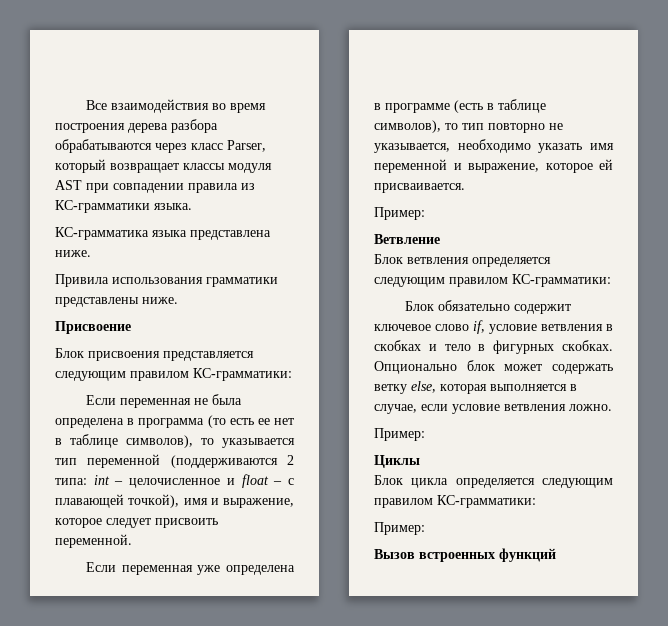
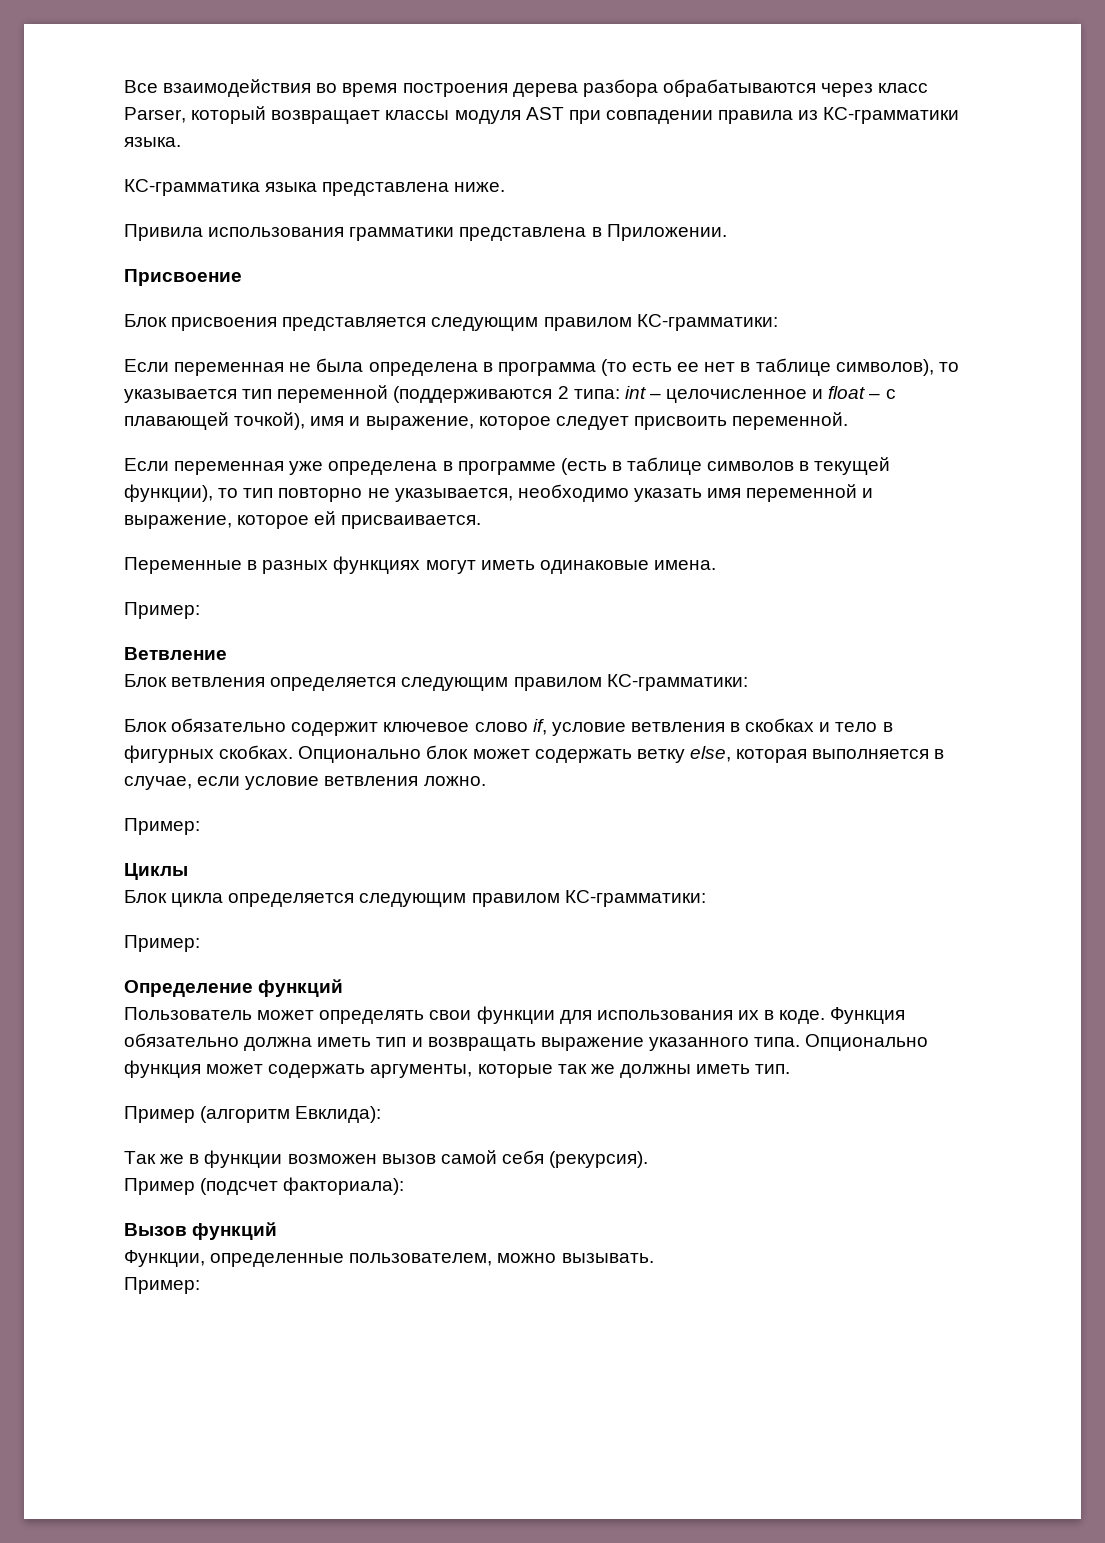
[55,297,178,307] представлены ниже. -> [459,224,727,241] представлена в Приложении.
[374,120,441,133] символов), -> [707,457,891,475] [124,484,213,502] символов в текущей функции),
(465, 188) none -> [124,556,716,574] // Переменные в разных функциях могут иметь одинаковые имена.
(425, 528) none -> [124,979,344,997] [124,1006,906,1024] [124,1033,929,1051] [124,1060,791,1078] [124,1106,382,1123] [124,1150,649,1168] [124,1177,405,1195] // Определение функций // Пользователь может определять свои функции для использования их в коде. Функция обязательно должна иметь тип и возвращать выражение указанного типа. Опционально функция может содержать аргументы, которые так же должны иметь тип. // Пример (алгоритм Евклида): // Так же в функции возможен вызов самой себя (рекурсия). // Пример (подсчет факториала):
[419,548,556,562] встроенных функций -> [192,1222,278,1240] [124,1250,654,1267] [124,1277,200,1294] функций // Функции, определенные пользователем, можно вызывать. // Пример:

